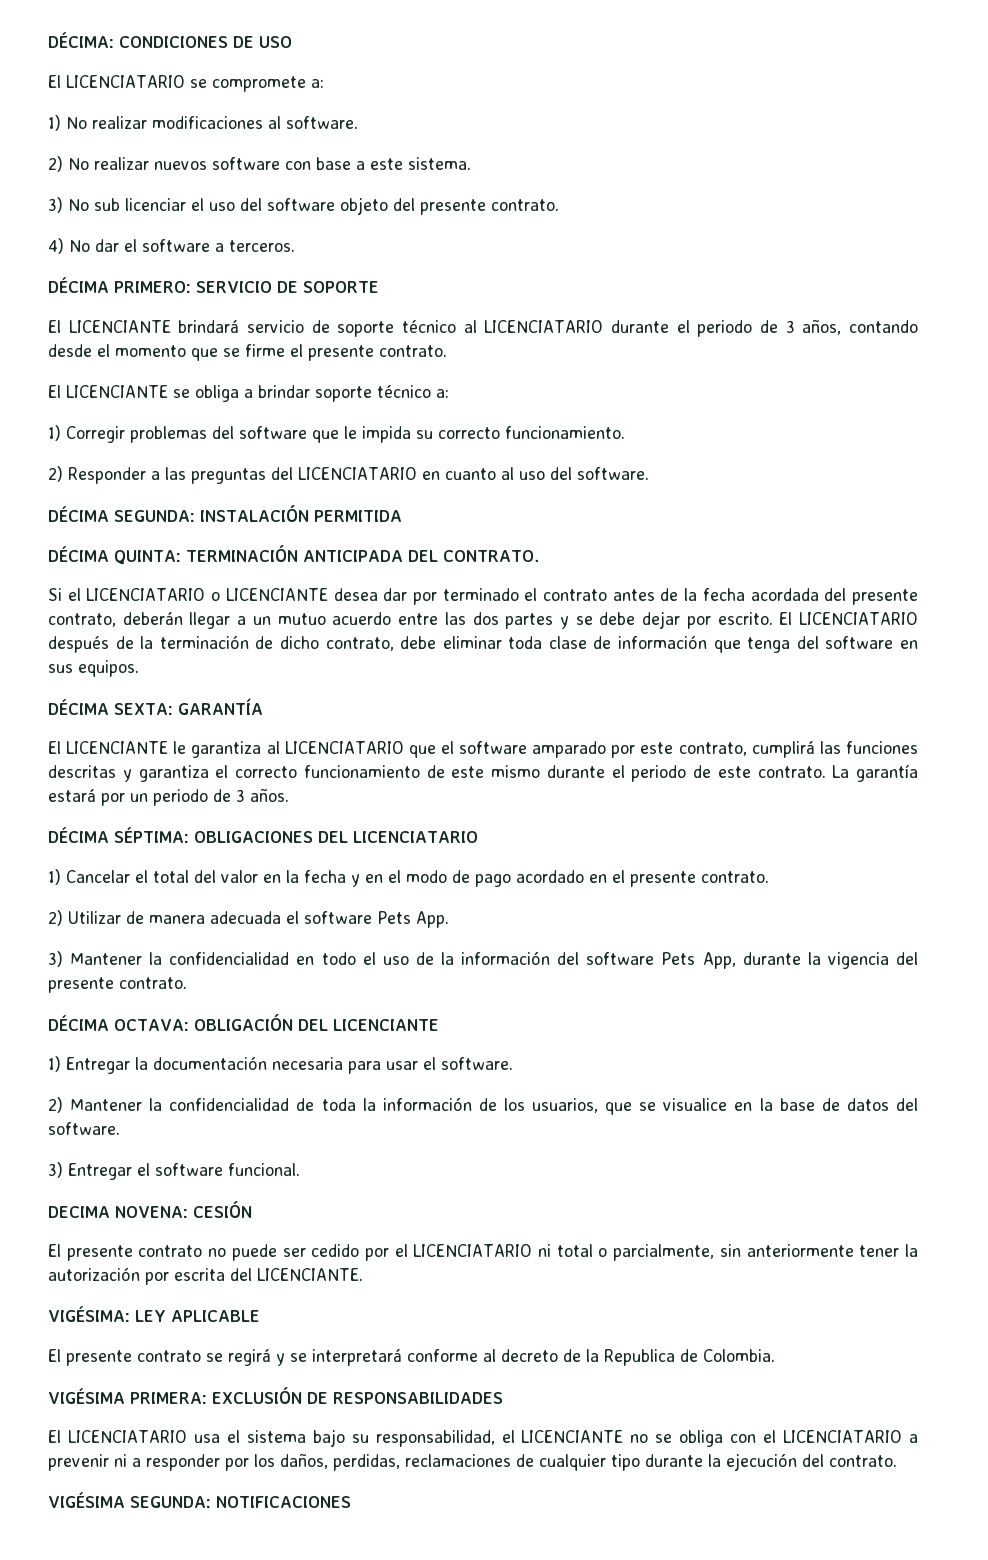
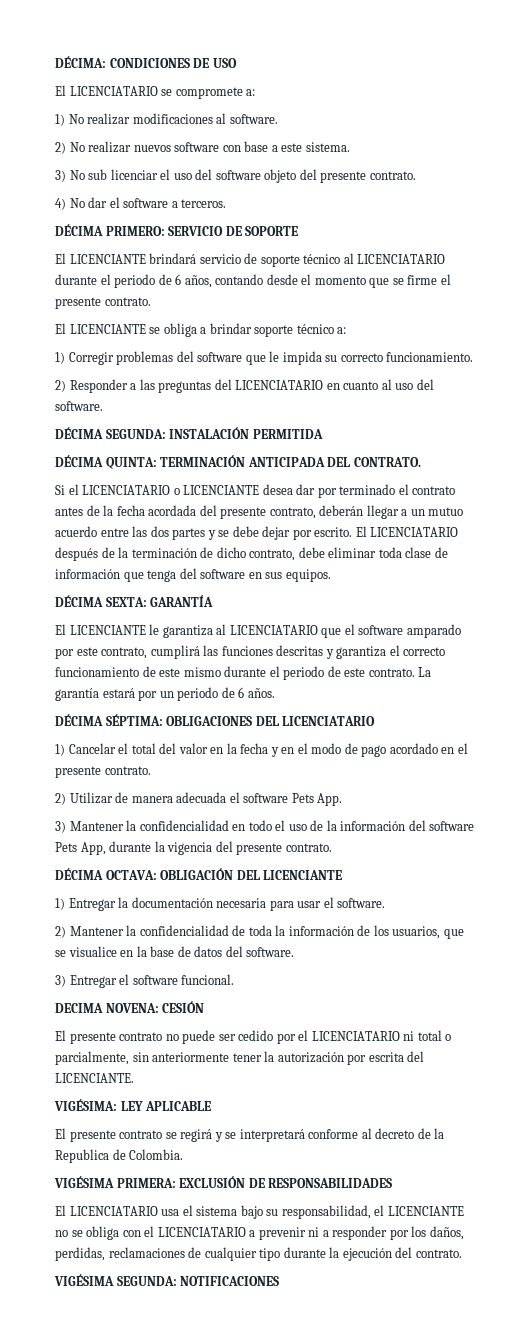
[785,320,795,333] 3 -> [175,274,182,285] 6
[236,789,245,802] 3 -> [238,687,245,698] 6

